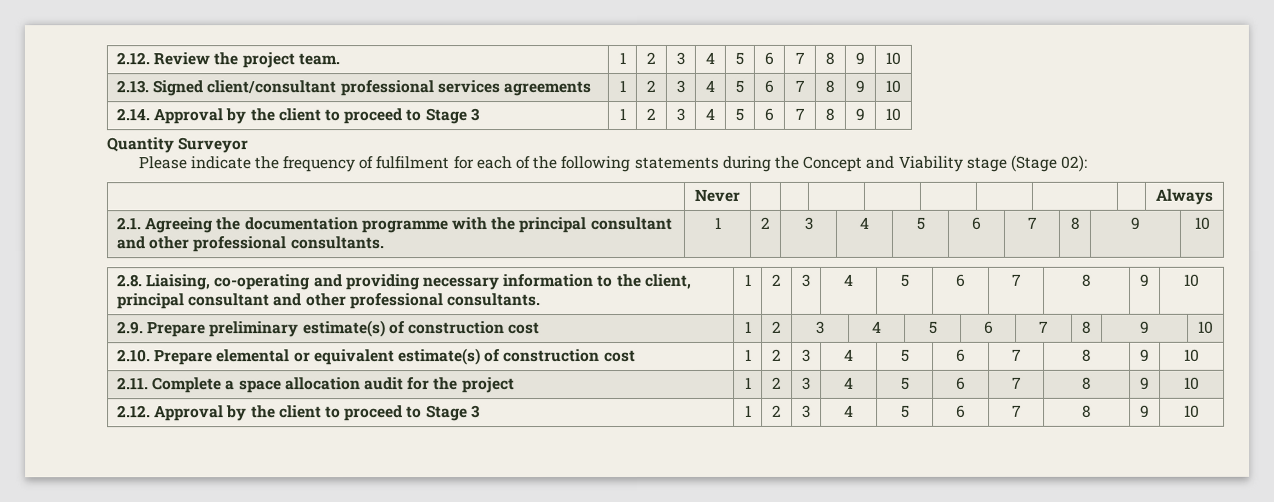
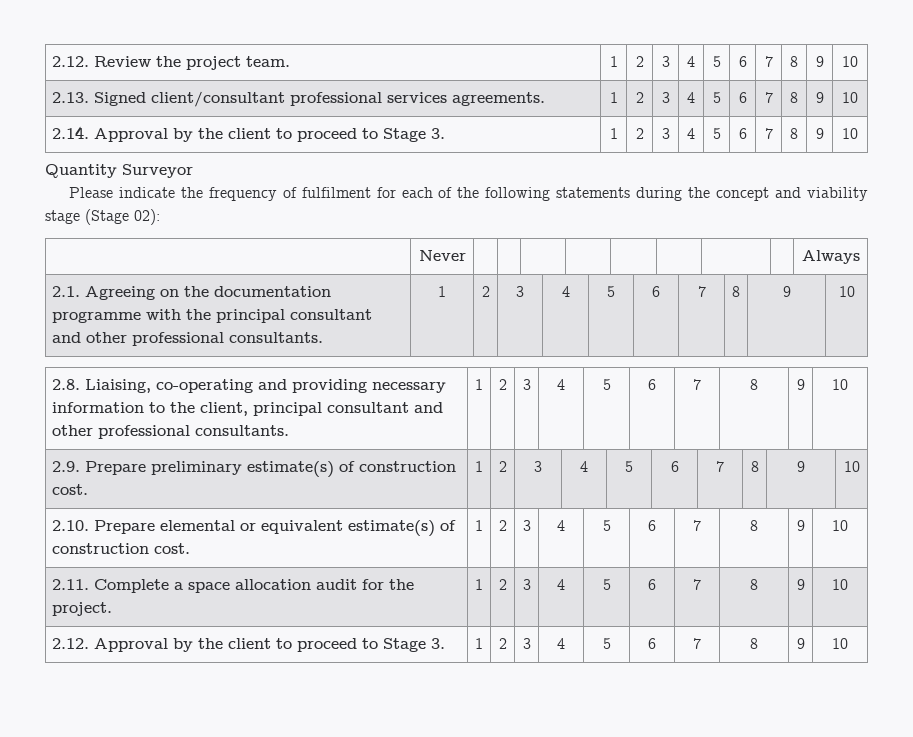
[502,81,591,97] agreements -> [452,92,546,106] agreements.
[469,108,480,122] 3 -> [431,128,446,139] 3.
[802,155,963,172] Concept and Viability -> [716,187,868,201] concept and viability
(213, 225) none -> [160,289,180,297] on
[508,322,541,335] cost -> [52,484,89,495] cost.
[603,350,636,363] cost -> [154,543,191,554] cost.
[461,377,515,394] project -> [52,602,113,616] project.
[470,405,481,419] 3 -> [431,638,446,649] 3.

